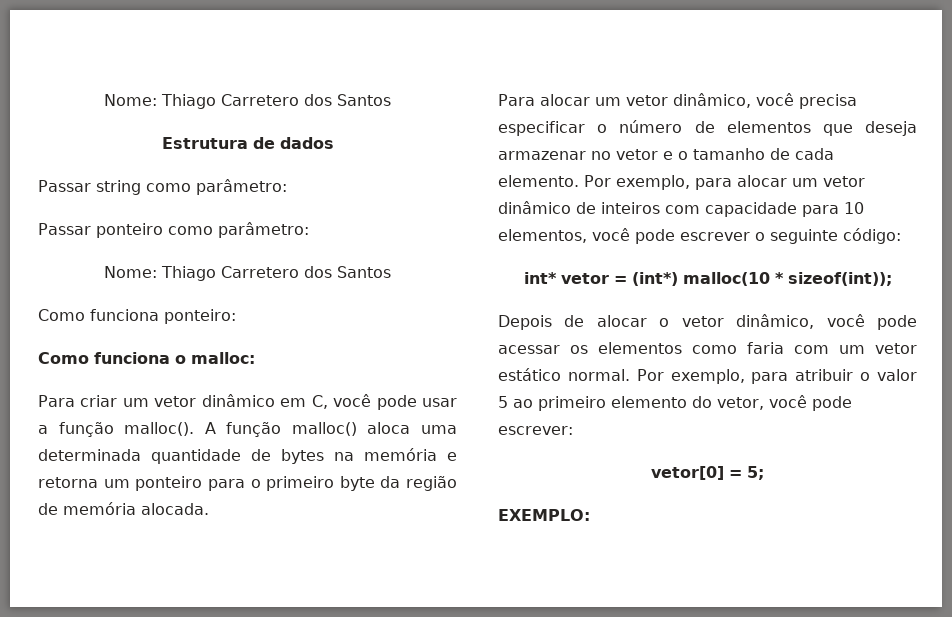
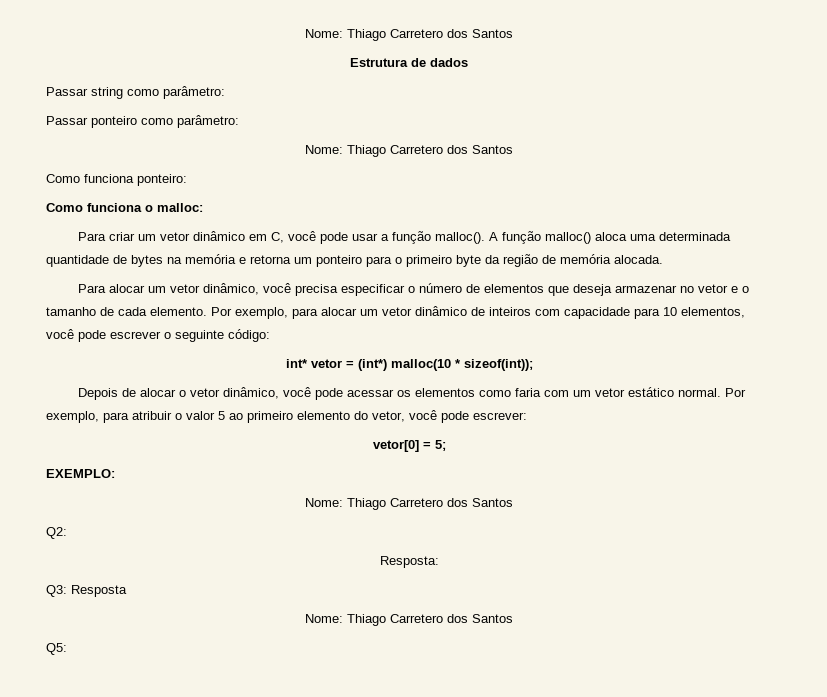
(590, 515) none -> [305,498,513,510] [46,527,67,539] [379,556,439,568] [46,585,127,597] [305,614,513,626] [46,643,67,655] // Nome: Thiago Carretero dos Santos // Q2: // Resposta: // Q3: Resposta // Nome: Thiago Carretero dos Santos // Q5:

